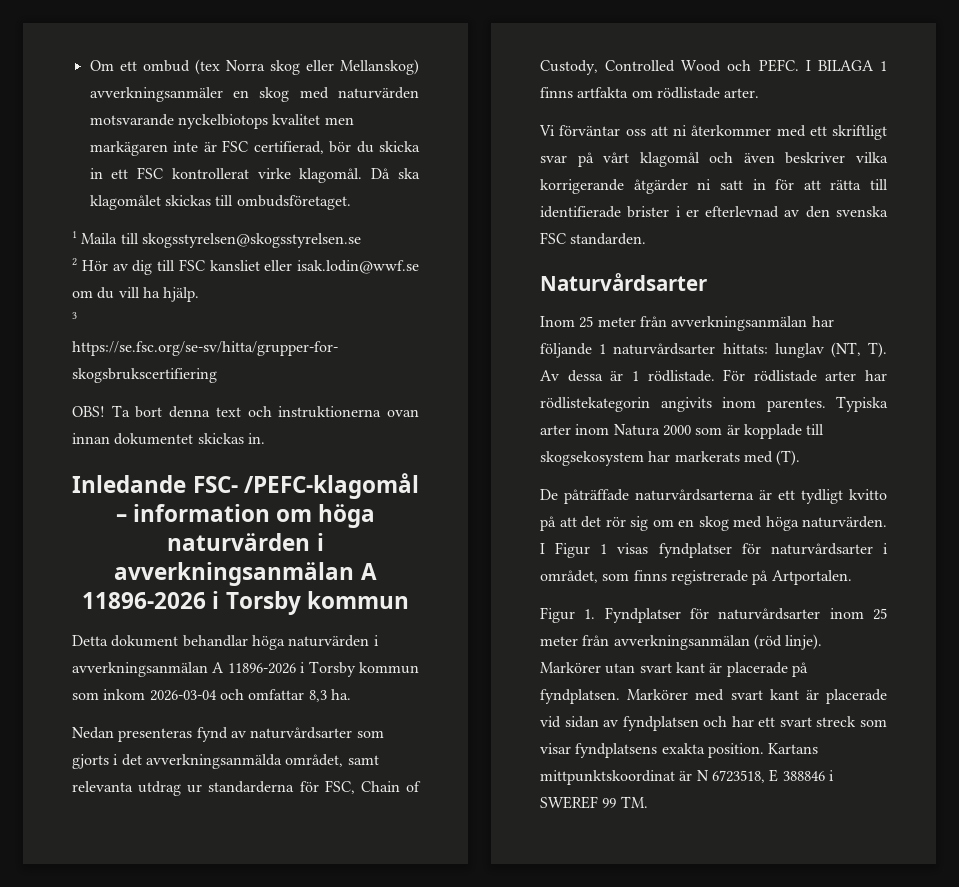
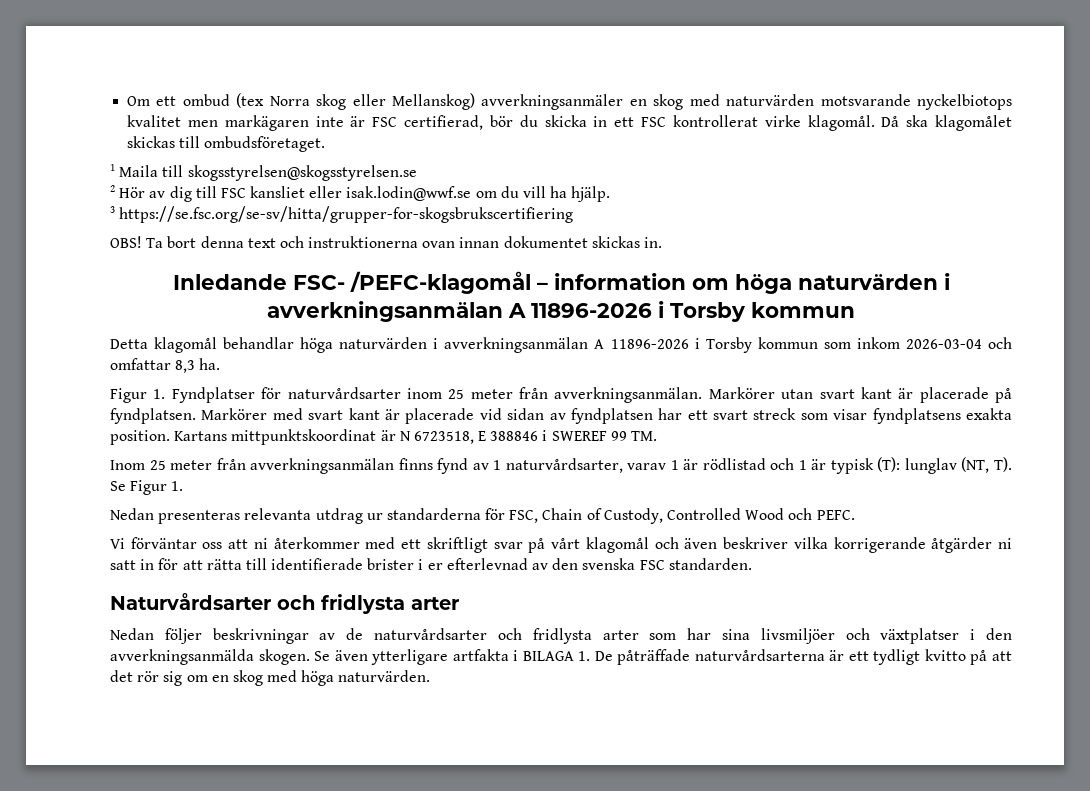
[111,635,179,647] dokument -> [154,337,218,353] klagomål
[72,727,384,742] [72,754,379,769] Nedan presenteras fynd av naturvårdsarter som gjorts i det avverkningsanmälda området, samt -> [110,387,1012,403] [110,408,1013,424] [110,429,658,445] [110,457,1012,474] [110,480,184,495] [110,508,241,524] Figur 1. Fyndplatser för naturvårdsarter inom 25 meter från avverkningsanmälan. Markörer utan svart kant är placerade på fyndplatsen. Markörer med svart kant är placerade vid sidan av fyndplatsen har ett svart streck som visar fyndplatsens exakta position. Kartans mittpunktskoordinat är N 6723518, E 388846 i SWEREF 99 TM. // Inom 25 meter från avverkningsanmälan finns fynd av 1 naturvårdsarter, varav 1 är rödlistad och 1 är typisk (T): lunglav (NT, T). Se Figur 1. // Nedan presenteras
[805,60,887,71] [540,87,760,99] I BILAGA 1 finns artfakta om rödlistade arter. -> (855, 515) none
[540,316,834,331] [540,342,887,358] [540,369,887,382] [540,396,888,412] [540,424,825,439] [540,450,801,466] // Inom 25 meter från avverkningsanmälan har följande 1 naturvårdsarter hittats: lunglav (NT, T). Av dessa är 1 rödlistade. För rödlistade arter har rödlistekategorin angivits inom parentes. Typiska arter inom Natura 2000 som är kopplade till skogsekosystem har markerats med (T). // -> [277,594,459,614] [110,628,1012,644] [110,649,591,665] och fridlysta arter // Nedan följer beskrivningar av de naturvårdsarter och fridlysta arter som har sina livsmiljöer och växtplatser i den avverkningsanmälda skogen. Se även ytterligare artfakta i BILAGA 1.
[540,542,888,558] [540,570,852,585] [540,607,887,623] [540,634,823,650] [540,662,808,677] [540,689,888,704] [540,716,887,731] [540,743,819,758] [540,769,834,785] [540,796,648,809] I Figur 1 visas fyndplatser för naturvårdsarter i området, som finns registrerade på Artportalen. // Figur 1. Fyndplatser för naturvårdsarter inom 25 meter från avverkningsanmälan (röd linje). Markörer utan svart kant är placerade på fyndplatsen. Markörer med svart kant är placerade vid sidan av fyndplatsen och har ett svart streck som visar fyndplatsens exakta position. Kartans mittpunktskoordinat är N 6723518, E 388846 i SWEREF 99 TM. -> (431, 676) none

